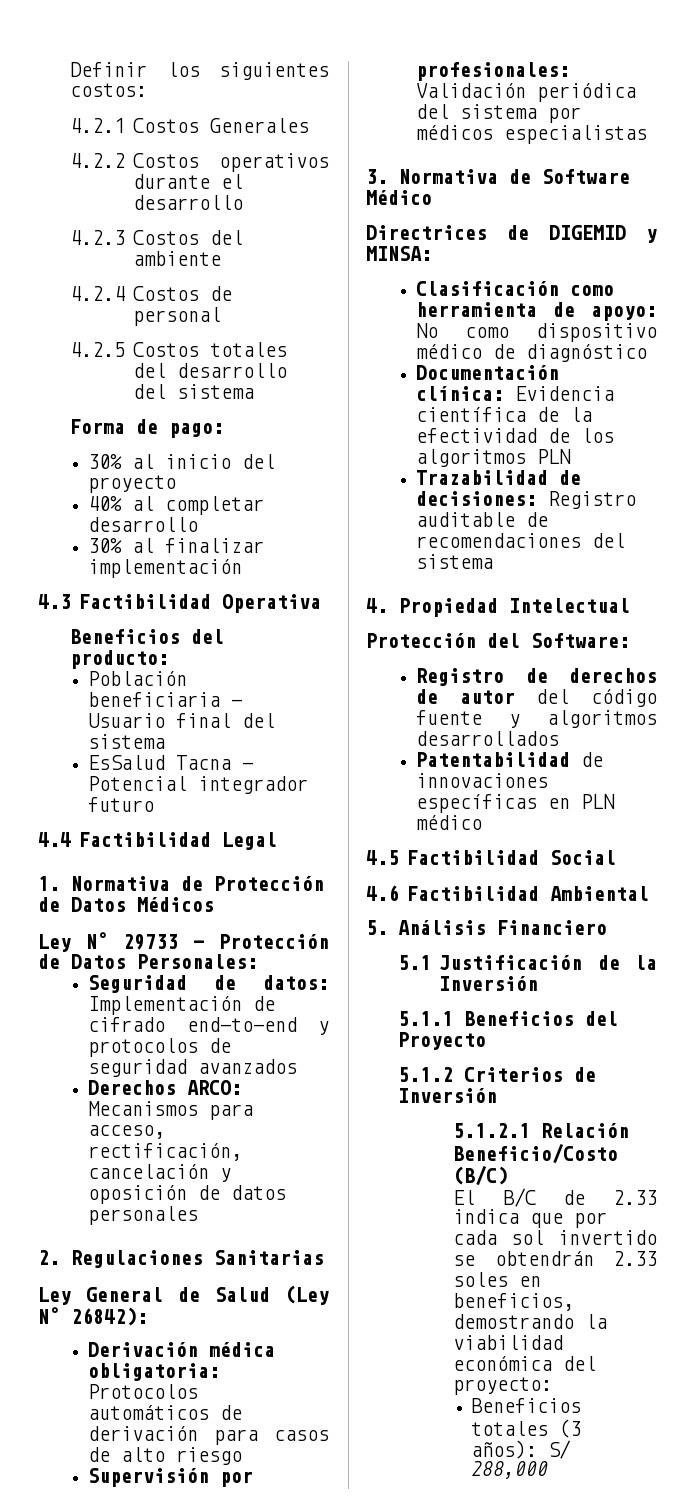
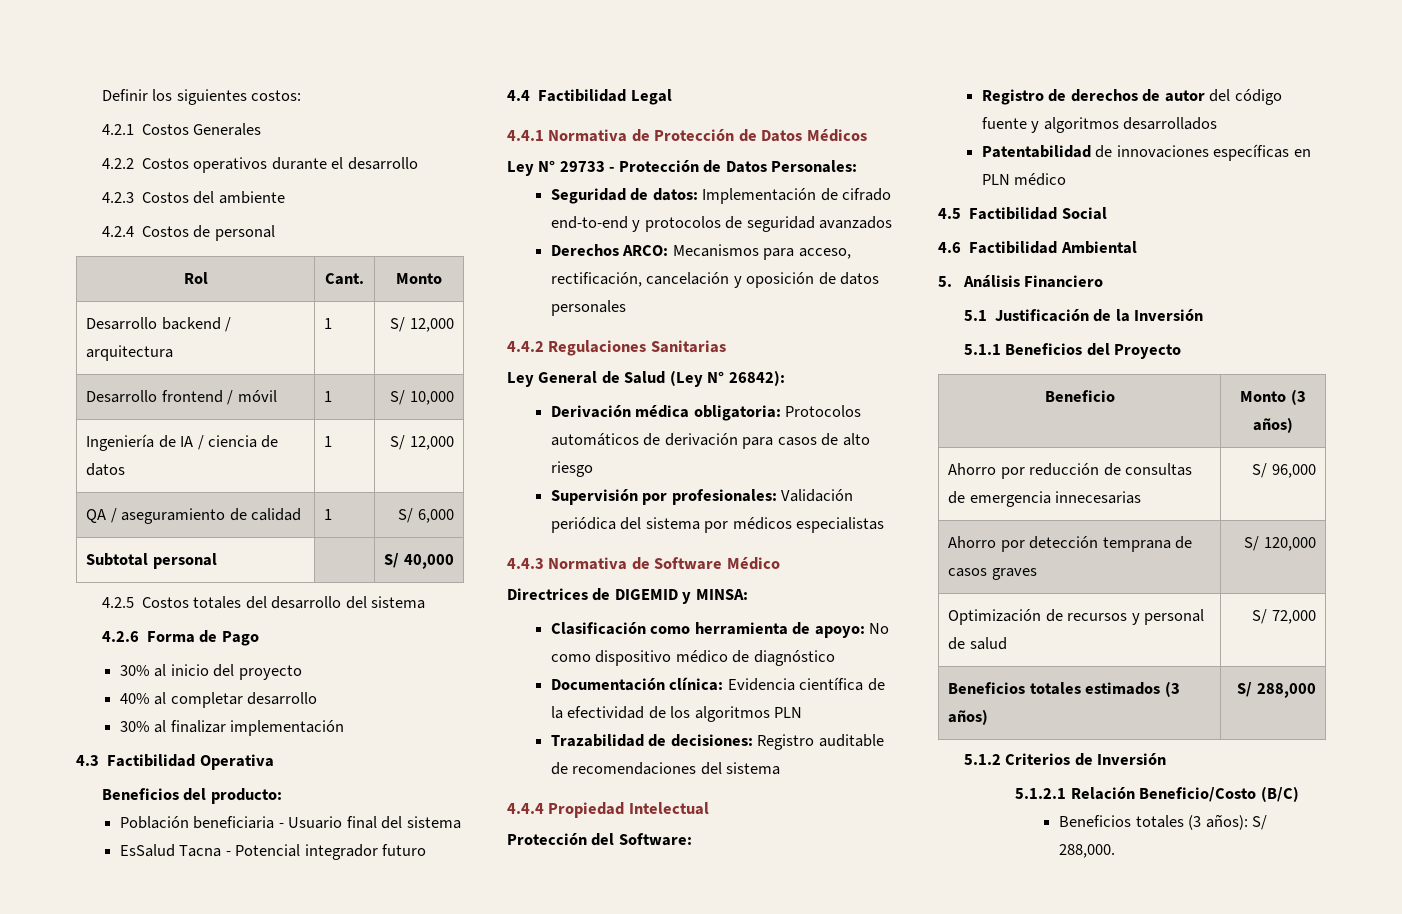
(222, 316) none -> [183,272,208,284] [325,273,364,285] [396,273,442,284] [86,317,232,332] [86,345,174,361] [324,318,333,329] [390,317,454,332] [86,390,277,405] [324,391,333,402] [390,390,454,405] [86,434,279,451] [86,463,126,476] [324,436,333,447] [390,435,454,450] [86,508,301,524] [324,509,333,520] [398,508,454,523] [86,553,217,569] [384,553,454,569] // Rol | Cant. | Monto // Desarrollo backend / arquitectura | 1 | S/ 12,000 // Desarrollo frontend / móvil | 1 | S/ 10,000 // Ingeniería de IA / ciencia de datos | 1 | S/ 12,000 // QA / aseguramiento de calidad | 1 | S/ 6,000 // Subtotal personal | | S/ 40,000
(255, 391) none -> [101,631,139,642] 4.2.6
[169,423,225,438] pago: -> [221,631,259,646] Pago
[38,876,60,891] 1. -> [507,130,544,141] 4.4.1
[38,1250,60,1265] 2. -> [507,341,544,352] 4.4.2
[366,169,388,184] 3. -> [507,558,544,569] 4.4.3
[366,598,388,613] 4. -> [507,803,544,814] 4.4.4
(487, 1041) none -> [1044,390,1115,402] [1240,389,1306,405] [1253,417,1293,433] [948,463,1192,479] [948,491,1142,507] [1252,463,1316,478] [948,536,1192,552] [948,568,1037,580] [1244,536,1316,551] [948,609,1204,625] [948,637,1007,650] [1252,609,1316,624] [948,681,1180,697] [948,709,989,725] [1237,682,1316,698] // Beneficio | Monto (3 años) // Ahorro por reducción de consultas de emergencia innecesarias | S/ 96,000 // Ahorro por detección temprana de casos graves | S/ 120,000 // Optimización de recursos y personal de salud | S/ 72,000 // Beneficios totales estimados (3 años) | S/ 288,000
[453,1188,657,1207] [453,1209,608,1228] [453,1230,657,1245] [453,1251,657,1266] [453,1272,542,1287] [453,1293,575,1311] [453,1314,608,1329] [453,1335,564,1350] [453,1356,597,1371] [453,1377,553,1395] // El B/C de 2.33 indica que por cada sol invertido se obtendrán 2.33 soles en beneficios, demostrando la viabilidad económica del proyecto: -> (1299, 794) none
[471,1461,549,1479] 288,000 -> [1059,844,1116,858] 288,000.

